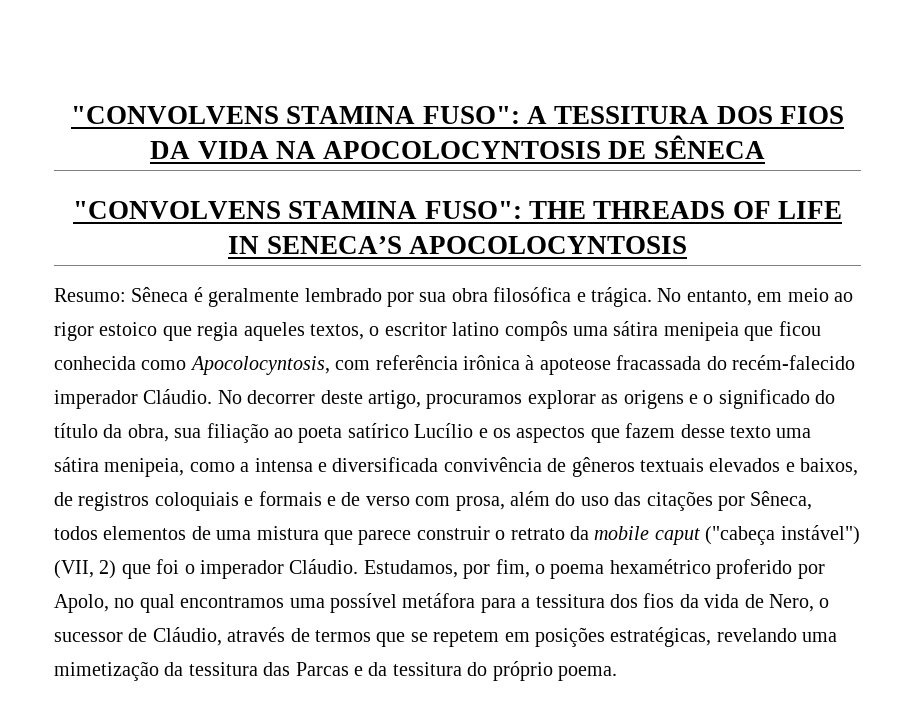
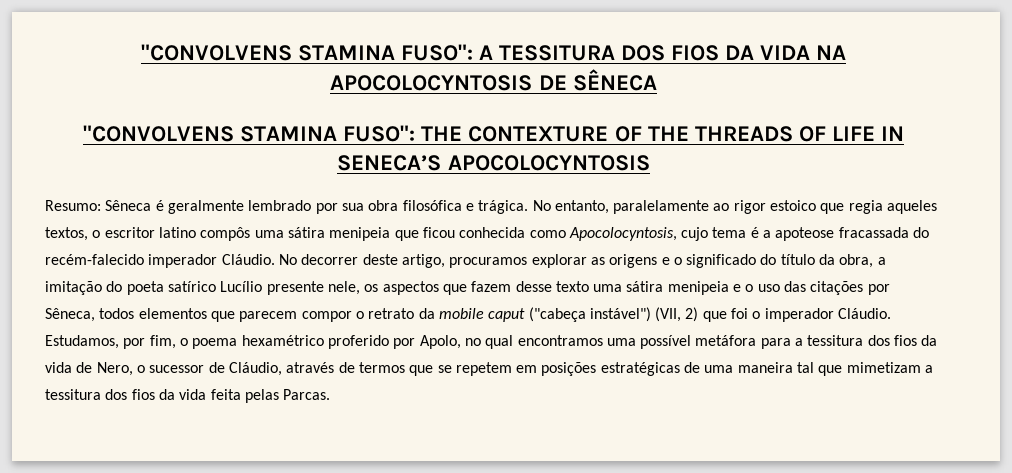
(586, 210) none -> [468,126,689,142] CONTEXTURE OF THE
[757,288,829,302] em meio -> [613,200,710,214] paralelamente
[335,355,535,370] com referência irônica à -> [681,227,772,241] cujo tema é a
[174,423,293,443] sua filiação ao -> [877,257,886,265] [45,281,123,295] a imitação do
[478,428,488,438] e -> [266,281,360,295] presente nele,
[104,457,859,477] [54,491,576,511] menipeia, como a intensa e diversificada convivência de gêneros textuais elevados e baixos, de registros coloquiais e formais e de verso com prosa, além do -> [667,281,754,295] menipeia e o
[191,526,490,545] de uma mistura que parece construir -> [210,311,352,322] que parecem compor
[610,627,838,647] [54,661,617,681] estratégicas, revelando uma mimetização da tessitura das Parcas e da tessitura do próprio poema. -> [600,362,934,376] [45,389,331,403] estratégicas de uma maneira tal que mimetizam a tessitura dos fios da vida feita pelas Parcas.

